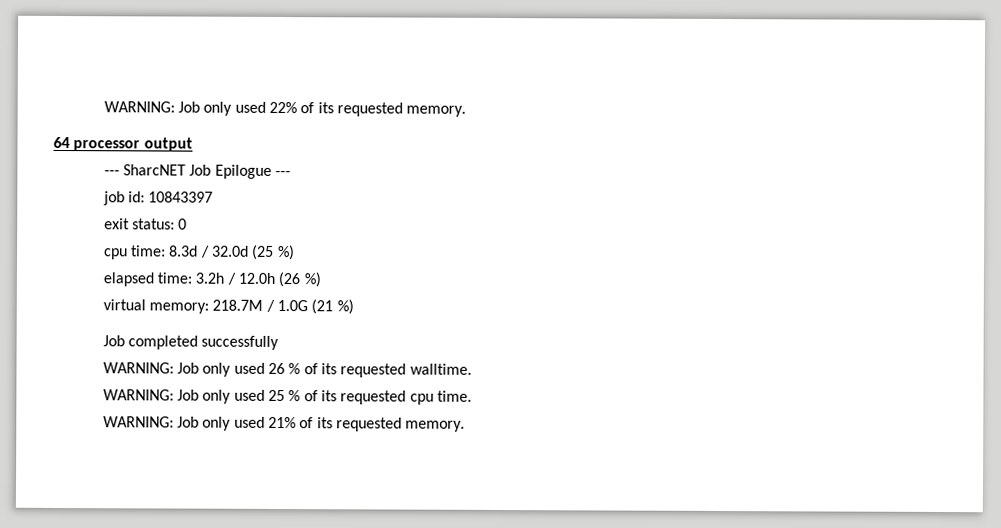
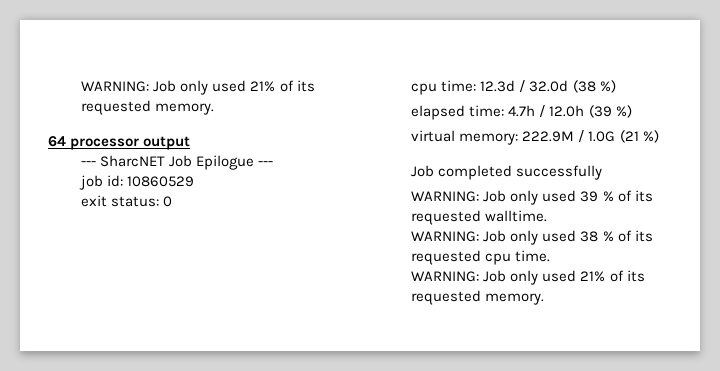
[103,101,298,116] WARNING: Job only used 22% -> [81,80,276,95] WARNING: Job only used 21%
[148,191,214,203] 10843397 -> [127,176,195,187] 10860529
[169,245,199,257] 8.3d -> [480,80,516,92] 12.3d
[252,244,275,260] (25 -> [572,80,596,93] (38
[195,272,225,284] 3.2h -> [508,105,536,117] 4.7h
[278,271,301,288] (26 -> [588,105,612,118] (39
[212,299,264,311] 218.7M -> [522,131,575,142] 222.9M
[268,362,286,375] 26 -> [580,191,599,202] 39
[268,389,286,402] 25 -> [580,231,599,242] 38

